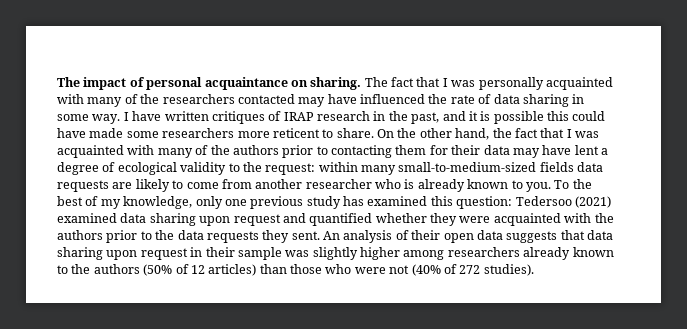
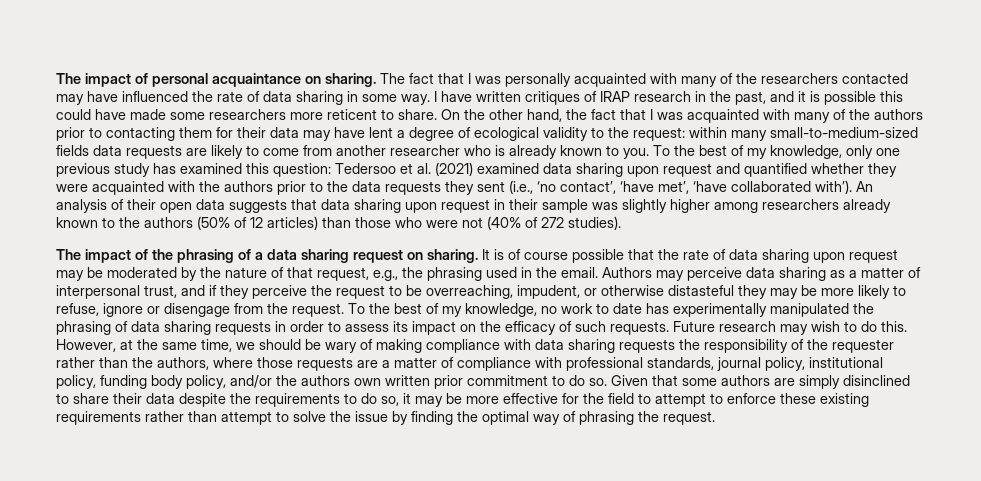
(572, 201) none -> [400,163,431,174] et al.
[291,231,320,240] sent. -> [477,180,852,194] sent (i.e., ‘no contact’, ‘have met’, ‘have collaborated with’).
(534, 270) none -> [56,249,898,263] [56,267,921,281] [56,285,906,299] [56,303,874,317] [56,321,907,335] [56,339,894,353] [56,357,883,371] [56,375,910,389] [56,393,869,407] [56,411,715,425] // The impact of the phrasing of a data sharing request on sharing. It is of course possible that the rate of data sharing upon request may be moderated by the nature of that request, e.g., the phrasing used in the email. Authors may perceive data sharing as a matter of interpersonal trust, and if they perceive the request to be overreaching, impudent, or otherwise distasteful they may be more likely to refuse, ignore or disengage from the request. To the best of my knowledge, no work to date has experimentally manipulated the phrasing of data sharing requests in order to assess its impact on the efficacy of such requests. Future research may wish to do this. However, at the same time, we should be wary of making compliance with data sharing requests the responsibility of the requester rather than the authors, where those requests are a matter of compliance with professional standards, journal policy, institutional policy, funding body policy, and/or the authors own written prior commitment to do so. Given that some authors are simply disinclined to share their data despite the requirements to do so, it may be more effective for the field to attempt to enforce these existing requirements rather than attempt to solve the issue by finding the optimal way of phrasing the request.

